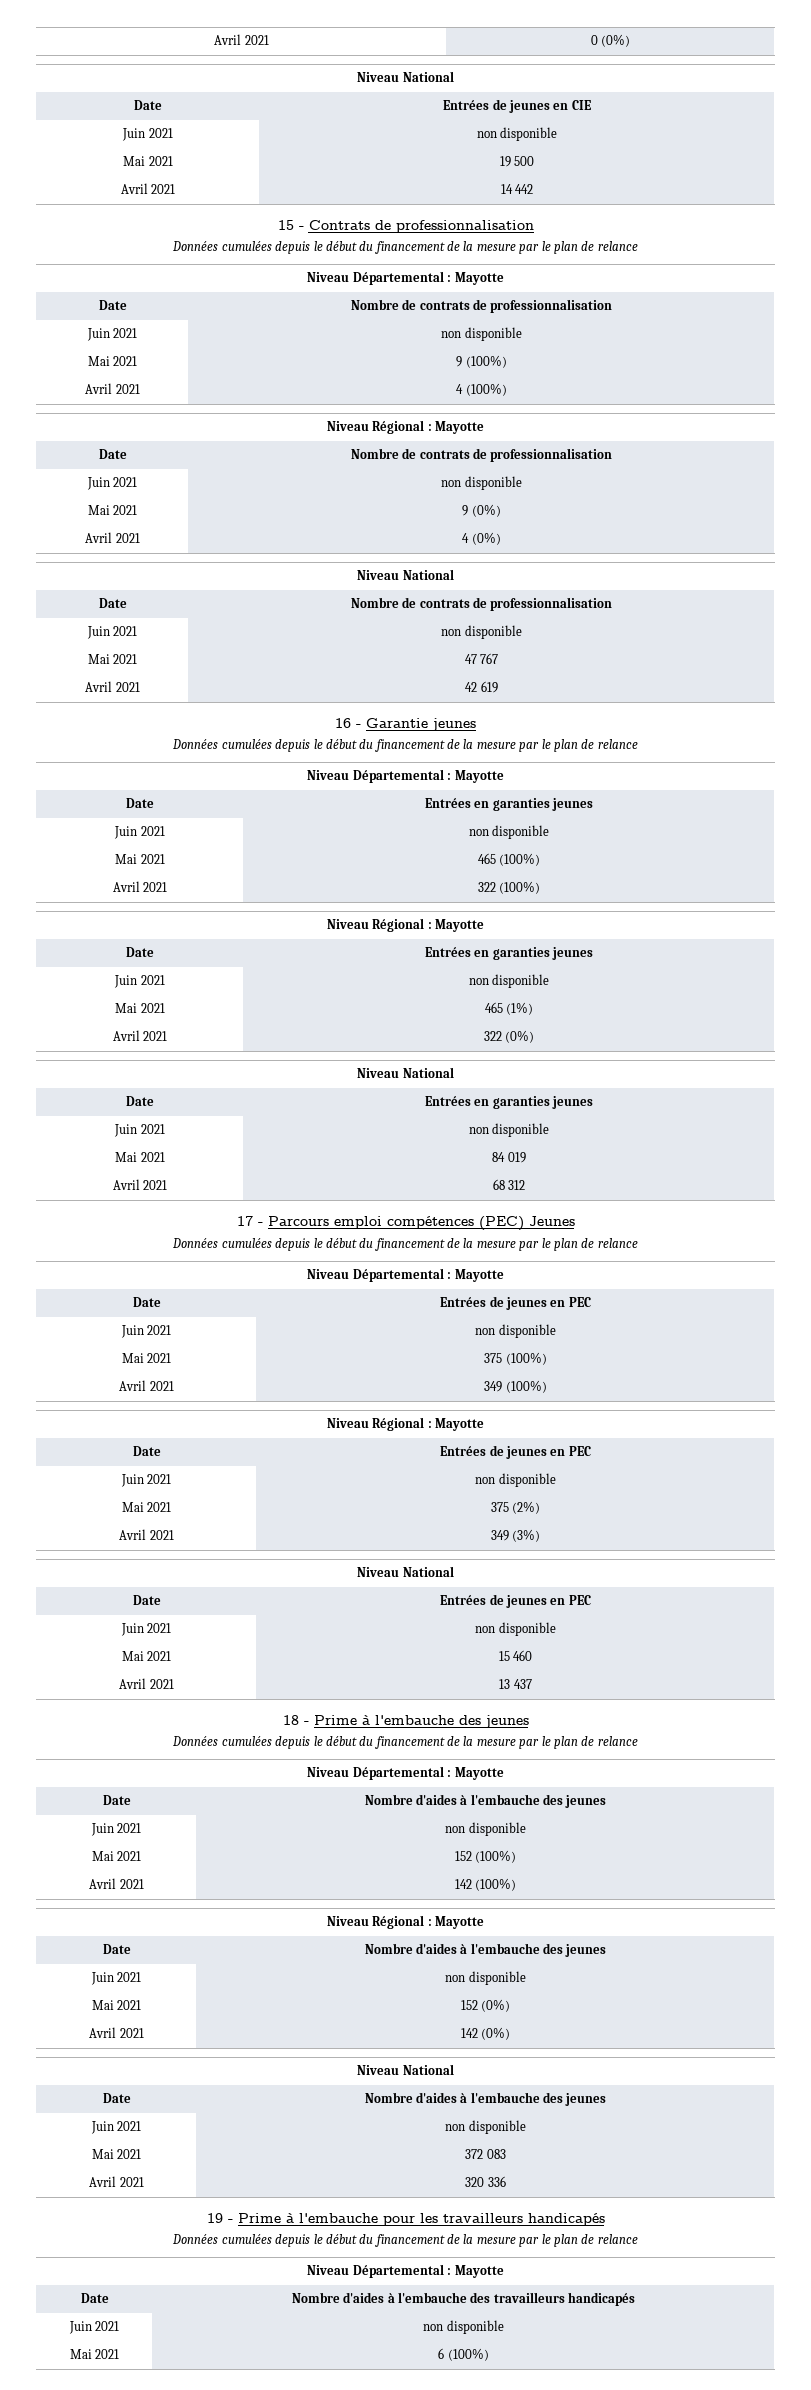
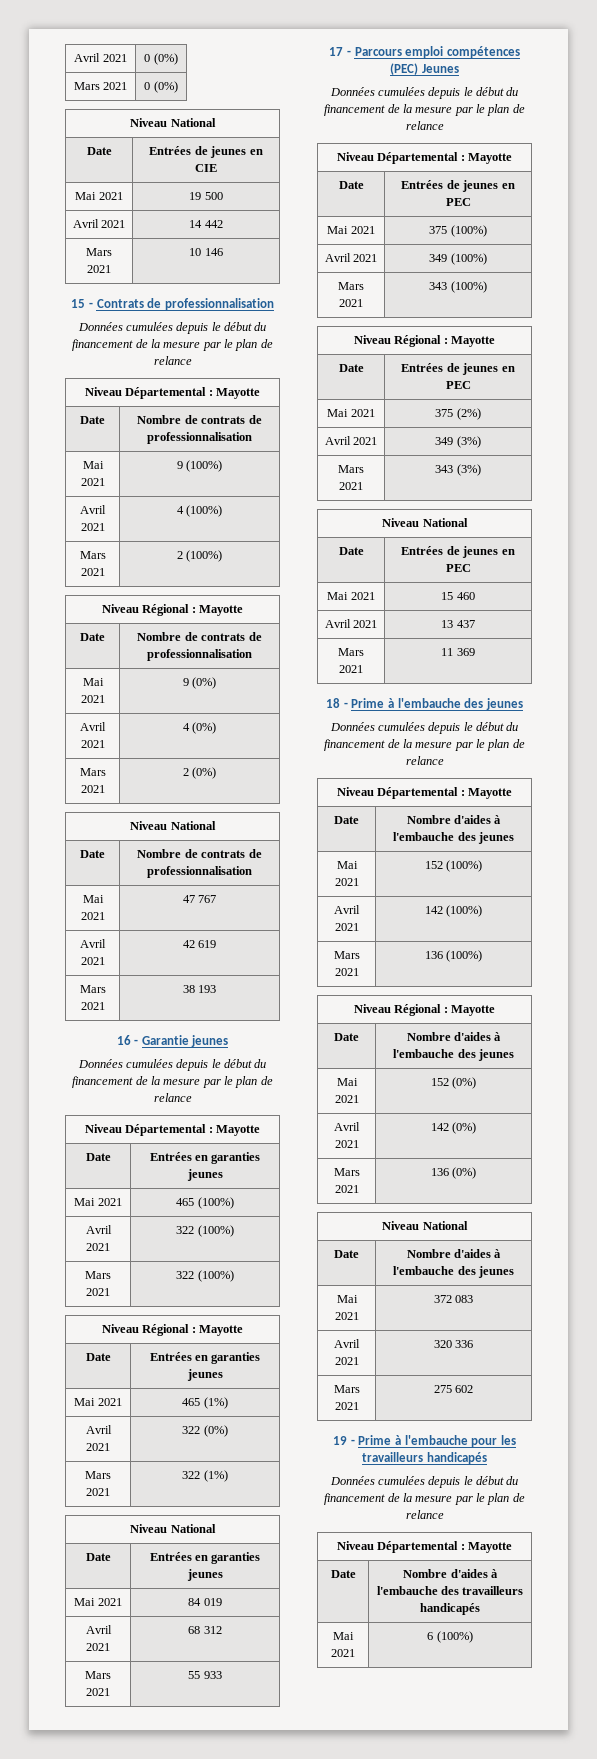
(631, 40) none -> [73,82,128,90] [144,81,178,93] // Mars 2021 | 0 (0%)
[122,128,173,141] [476,127,558,141] // Juin 2021 | non disponible -> (217, 168) none
(534, 189) none -> [86,248,112,256] [87,265,111,273] [189,248,223,256] // Mars 2021 | 10 146
[86,328,138,341] [441,327,522,341] // Juin 2021 | non disponible -> (252, 438) none
(507, 389) none -> [79,551,106,559] [80,568,105,576] [176,550,223,562] // Mars 2021 | 2 (100%)
[86,477,138,490] [441,476,522,490] // Juin 2021 | non disponible -> (252, 655) none
(501, 538) none -> [79,768,106,776] [80,785,105,793] [182,767,217,779] // Mars 2021 | 2 (0%)
[86,626,138,639] [441,625,522,639] // Juin 2021 | non disponible -> (252, 872) none
(498, 687) none -> [79,985,106,993] [80,1002,105,1010] [182,985,217,993] // Mars 2021 | 38 193
[114,826,165,839] [468,825,550,839] // Juin 2021 | non disponible -> (223, 1175) none
(541, 887) none -> [85,1271,111,1279] [86,1288,110,1296] [176,1270,234,1282] // Mars 2021 | 322 (100%)
[114,975,165,988] [468,974,550,988] // Juin 2021 | non disponible -> (223, 1375) none
(535, 1036) none -> [85,1471,111,1479] [86,1488,110,1496] [182,1470,228,1482] // Mars 2021 | 322 (1%)
[114,1124,165,1137] [468,1123,550,1137] // Juin 2021 | non disponible -> (223, 1575) none
(526, 1185) none -> [85,1671,111,1679] [86,1688,110,1696] [188,1671,222,1679] // Mars 2021 | 55 933
[120,1325,172,1338] [475,1324,556,1338] // Juin 2021 | non disponible -> (471, 202) none
(547, 1386) none -> [338,282,364,290] [339,299,363,307] [429,281,487,293] // Mars 2021 | 343 (100%)
[120,1474,172,1487] [475,1473,556,1487] // Juin 2021 | non disponible -> (471, 385) none
(541, 1535) none -> [338,465,364,473] [339,482,363,490] [435,464,481,476] // Mars 2021 | 343 (3%)
[120,1623,172,1636] [475,1622,556,1636] // Juin 2021 | non disponible -> (471, 568) none
(532, 1684) none -> [338,648,364,656] [339,665,363,673] [441,648,475,656] // Mars 2021 | 11 369
[90,1823,142,1836] [445,1822,526,1836] // Juin 2021 | non disponible -> (514, 838) none
(517, 1884) none -> [333,951,360,959] [334,968,359,976] [424,950,483,962] // Mars 2021 | 136 (100%)
[90,1972,142,1985] [445,1971,526,1985] // Juin 2021 | non disponible -> (514, 1055) none
(511, 2033) none -> [333,1168,360,1176] [334,1185,359,1193] [430,1167,477,1179] // Mars 2021 | 136 (0%)
[90,2121,142,2134] [445,2120,526,2134] // Juin 2021 | non disponible -> (514, 1272) none
(506, 2181) none -> [333,1385,360,1393] [334,1402,359,1410] [433,1385,474,1393] // Mars 2021 | 275 602
[68,2321,120,2334] [423,2320,504,2334] // Juin 2021 | non disponible -> (480, 1609) none

